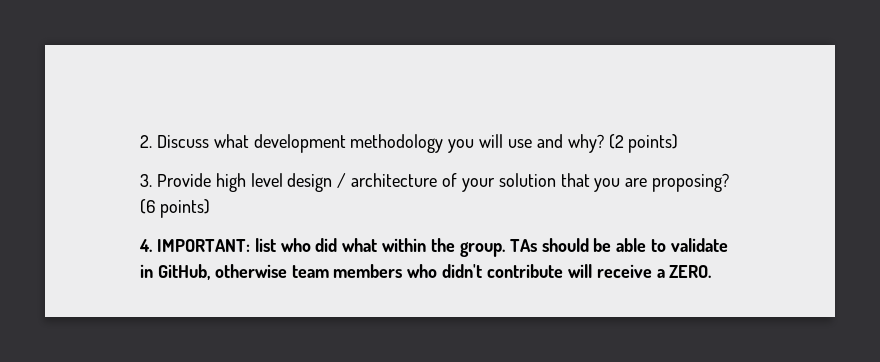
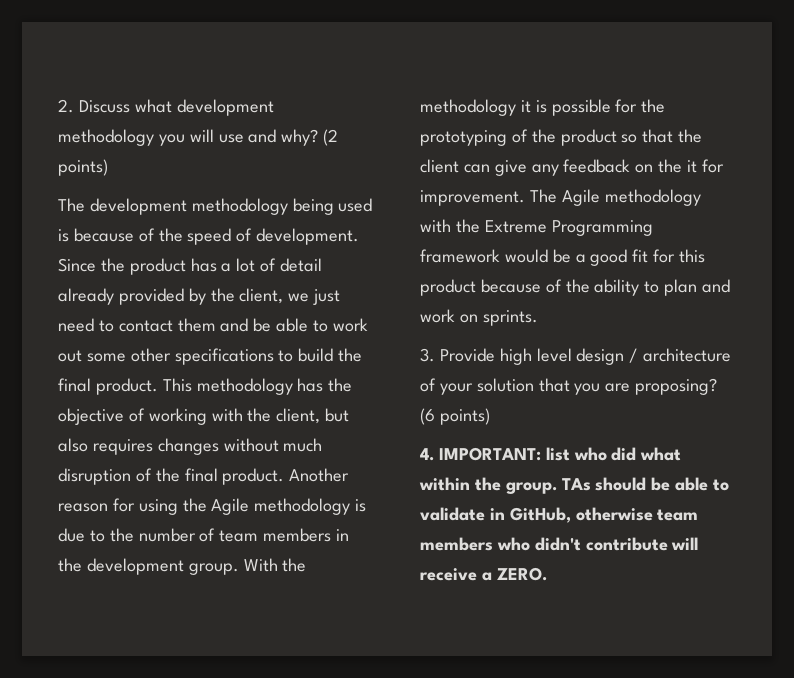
(679, 143) none -> [58,198,373,215] [58,228,360,245] [58,258,323,275] [58,288,341,305] [58,318,368,332] [58,348,363,365] [58,378,353,395] [58,408,350,425] [58,438,323,455] [58,468,350,485] [58,498,367,515] [58,528,350,542] [58,558,307,575] [420,99,666,116] [420,129,703,146] [420,159,724,176] [420,189,701,206] [420,219,653,236] [420,249,706,266] [420,279,731,296] [420,309,538,326] // The development methodology being used is because of the speed of development. Since the product has a lot of detail already provided by the client, we just need to contact them and be able to work out some other specifications to build the final product. This methodology has the objective of working with the client, but also requires changes without much disruption of the final product. Another reason for using the Agile methodology is due to the number of team members in the development group. With the methodology it is possible for the prototyping of the product so that the client can give any feedback on the it for improvement. The Agile methodology with the Extreme Programming framework would be a good fit for this product because of the ability to plan and work on sprints.

